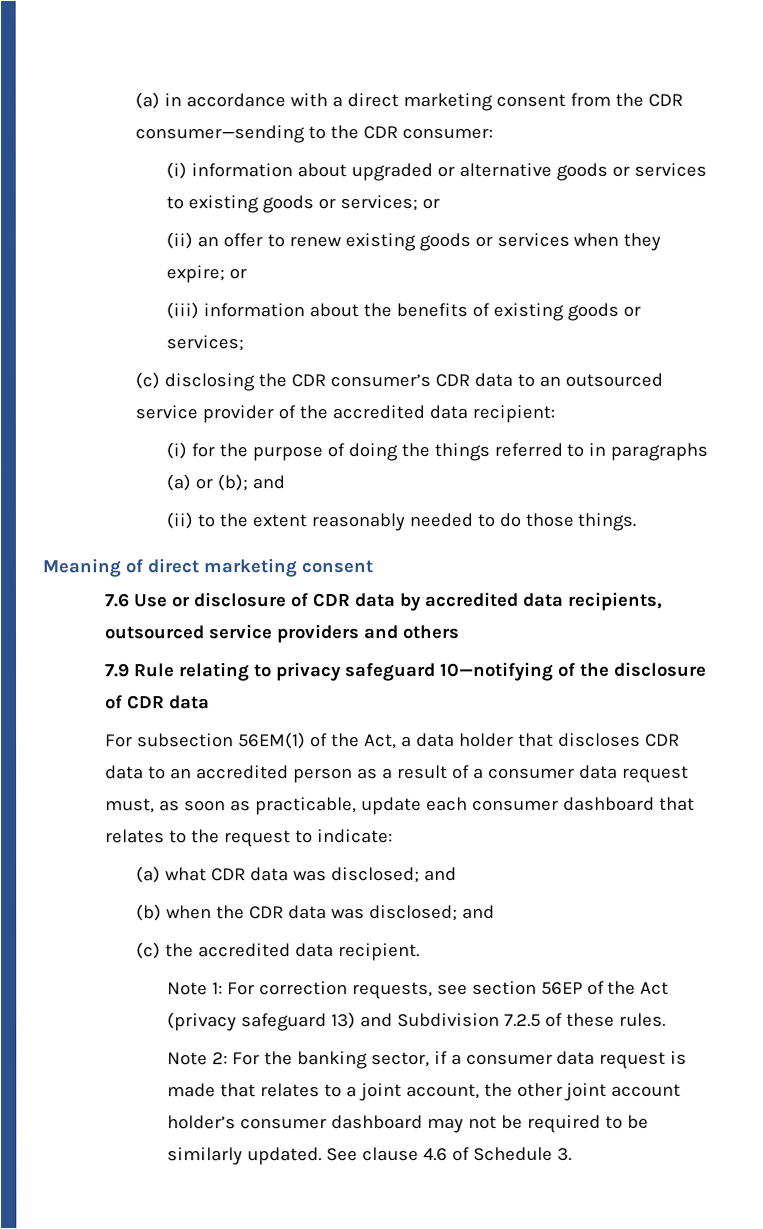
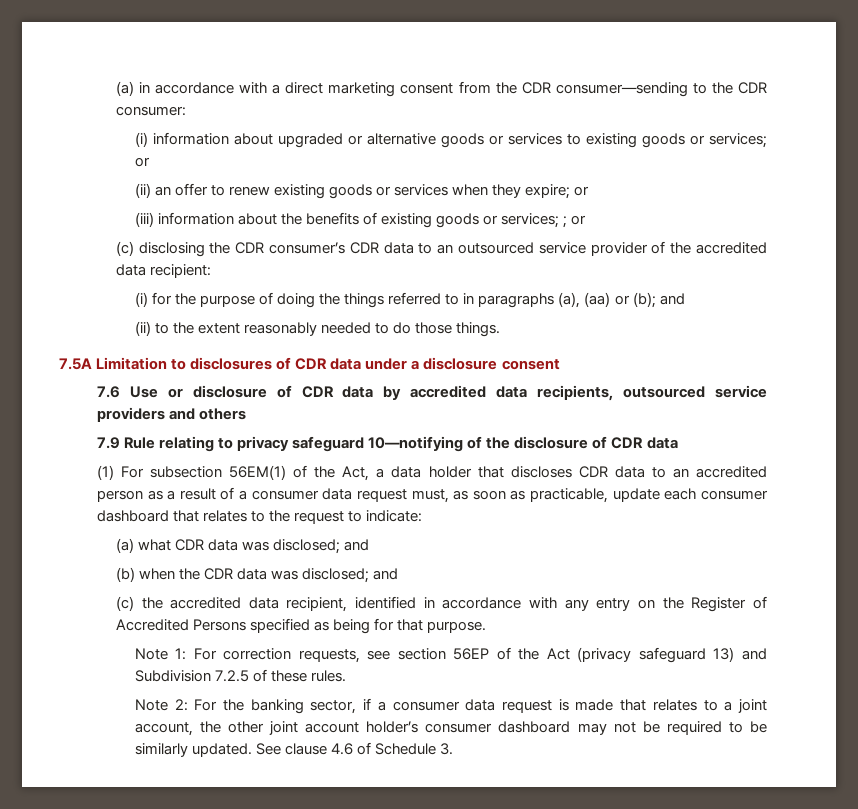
(244, 343) none -> [563,215,587,228] ; or
[165,474,191,492] (a) -> [558,292,611,308] (a), (aa)
[42,558,297,578] Meaning of direct marketing -> [59,357,498,370] 7.5A Limitation to disclosures of CDR data under a disclosure
(210, 702) none -> [96,465,114,480] (1)
[337,942,420,962] recipient. -> [286,596,768,612] [115,618,487,634] recipient, identified in accordance with any entry on the Register of Accredited Persons specified as being for that purpose.

